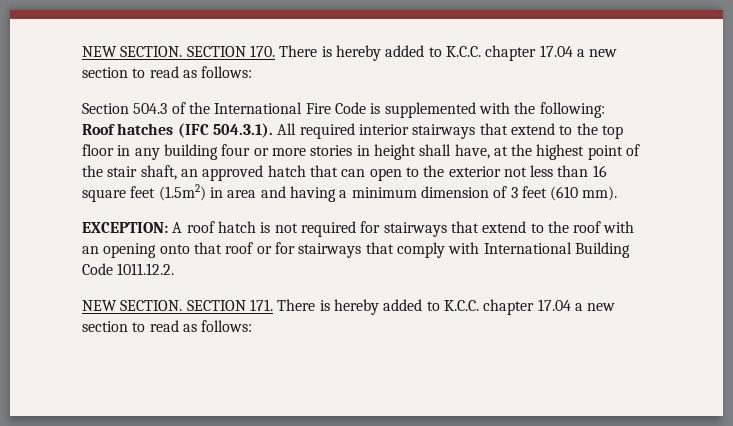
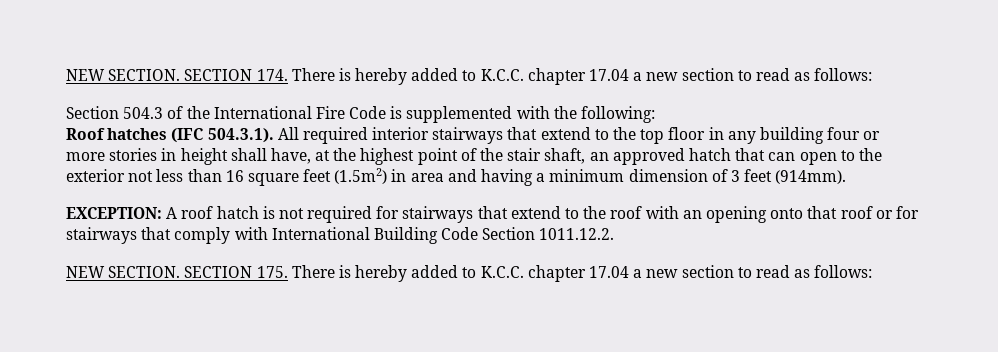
[82,45,275,57] NEW SECTION. SECTION 170. -> [66,69,288,81] NEW SECTION. SECTION 174.
[550,186,618,201] (610 mm). -> [775,170,847,184] (914mm).
(113, 269) none -> [482,227,536,240] Section
[249,299,273,311] 171. -> [256,266,288,278] 175.

